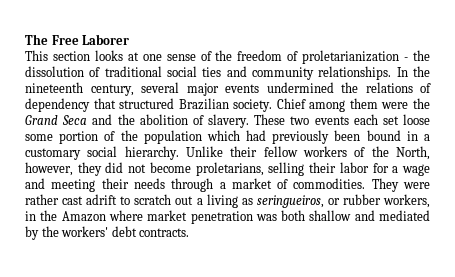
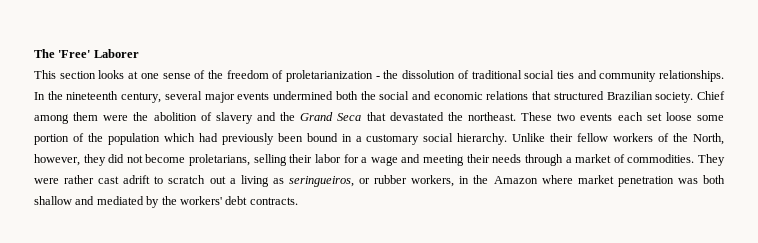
[51,35,79,45] Free -> [58,50,91,58] 'Free'
[341,82,431,93] [25,98,90,112] the relations of dependency -> [335,91,529,100] both the social and economic relations
[25,114,249,128] Grand Seca and the abolition of slavery. -> [153,112,517,124] abolition of slavery and the Grand Seca that devastated the northeast.

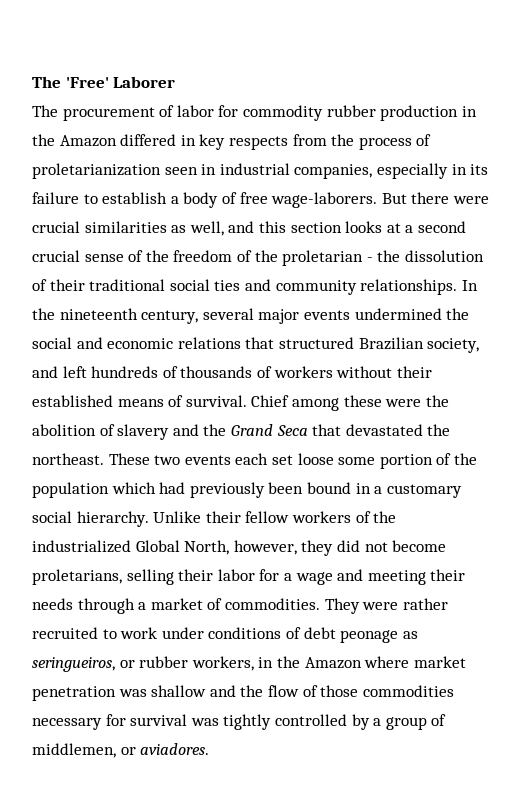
[34,70,159,79] This section looks at one -> [32,105,477,121] [32,134,432,150] [32,163,489,179] [32,192,489,208] [32,221,466,236] [32,250,80,262] The procurement of labor for commodity rubber production in the Amazon differed in key respects from the process of proletarianization seen in industrial companies, especially in its failure to establish a body of free wage-laborers. But there were crucial similarities as well, and this section looks at a second crucial
[285,70,373,82] proletarianization -> [254,250,364,266] the proletarian
(469, 74) none -> [49,279,85,291] their
[335,91,358,100] both -> (442, 314) none
[655,92,694,103] society. -> [427,338,480,353] [32,366,432,378] [32,395,247,407] society, and left hundreds of thousands of workers without their established means of survival.
[73,112,99,121] them -> [343,395,382,407] these
(689, 137) none -> [32,540,180,553] industrialized Global
[98,175,269,187] cast adrift to scratch out a living -> [32,627,399,643] recruited to work under conditions of debt peonage
[702,175,725,184] both -> (147, 693) none
[96,196,298,208] mediated by the workers' debt contracts. -> [240,685,454,697] [32,714,447,730] [32,743,210,758] the flow of those commodities necessary for survival was tightly controlled by a group of middlemen, or aviadores.

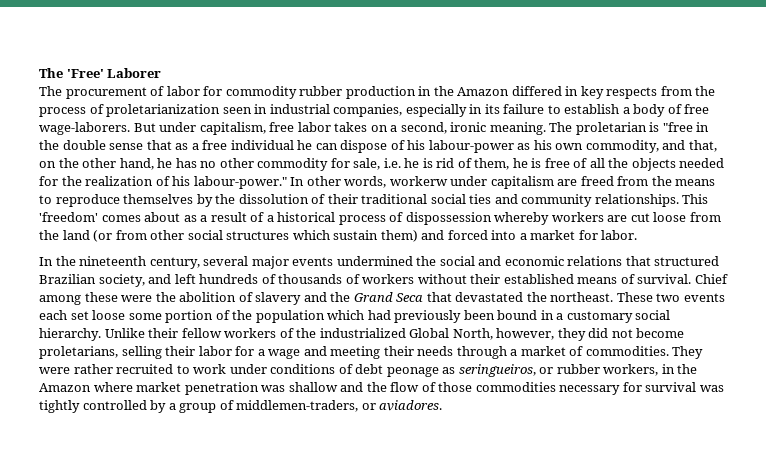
[411,192,489,204] [32,221,466,236] [32,250,373,266] there were crucial similarities as well, and this section looks at a second crucial sense of the freedom of the proletarian - -> [159,122,710,135] [39,140,717,153] [39,158,725,171] [39,176,716,189] [39,194,213,207] under capitalism, free labor takes on a second, ironic meaning. The proletarian is "free in the double sense that as a free individual he can dispose of his labour-power as his own commodity, and that, on the other hand, he has no other commodity for sale, i.e. he is rid of them, he is free of all the objects needed for the realization of his labour-power." In other words, workerw under capitalism are freed from the means to reproduce themselves by
(458, 287) none -> [682,194,709,204] [39,212,721,225] [39,230,638,242] This 'freedom' comes about as a result of a historical process of dispossession whereby workers are cut loose from the land (or from other social structures which sustain them) and forced into a market for labor. //
[32,743,116,758] middlemen, -> [236,400,359,412] middlemen-traders,

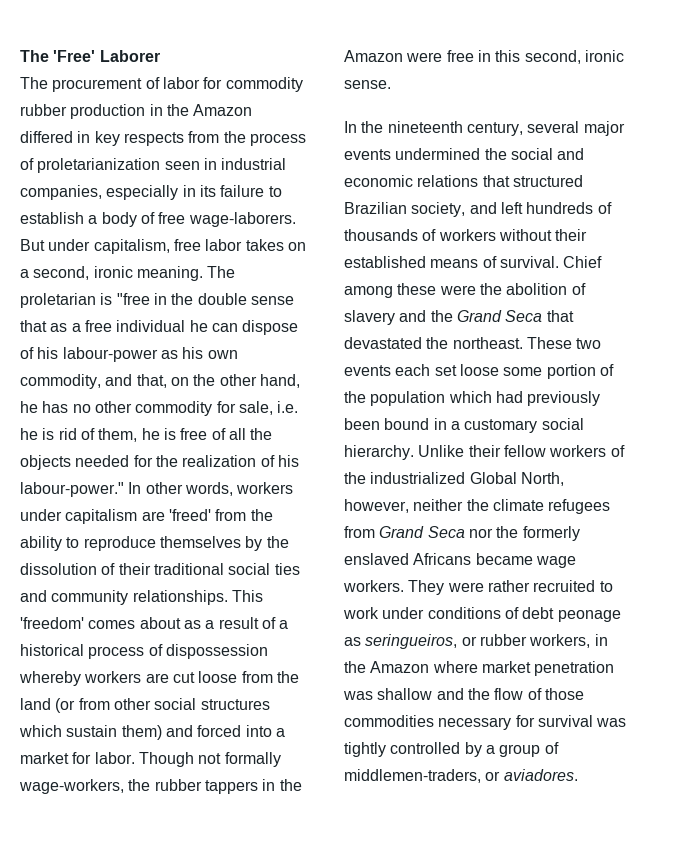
[389,176,448,186] workerw -> [236,482,294,494] workers
[580,176,716,186] freed from the means -> [168,509,273,521] [20,536,62,551] 'freed' from the ability
(638, 235) none -> [138,752,281,767] [19,779,302,794] [344,50,624,64] [344,80,391,89] Though not formally wage-workers, the rubber tappers in the Amazon were free in this second, ironic sense.
[557,328,685,341] [39,346,669,359] they did not become proletarians, selling their labor for a wage and meeting their needs through a market of commodities. -> [413,499,611,514] [344,526,580,541] [344,553,576,568] [343,580,404,592] neither the climate refugees from Grand Seca nor the formerly enslaved Africans became wage workers.

